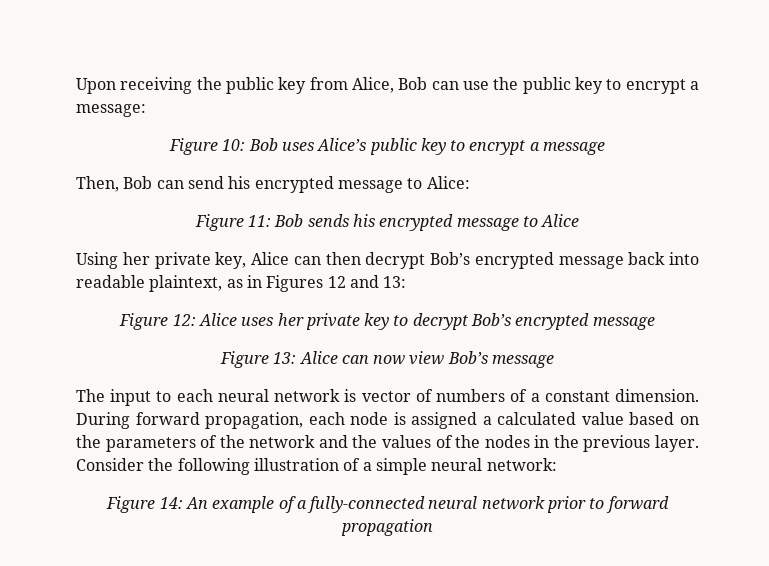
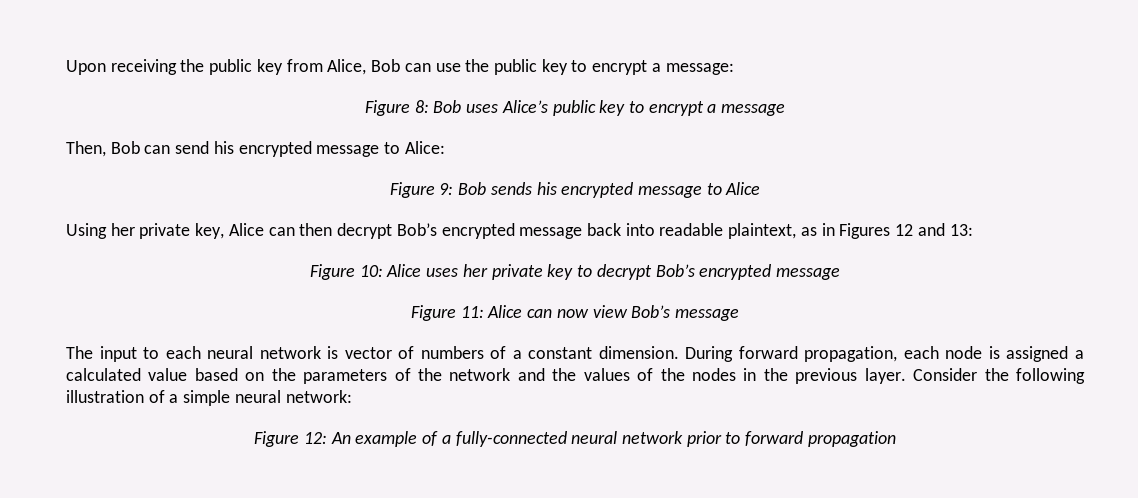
[222,139,246,151] 10: -> [414,100,429,113] 8:
[248,215,272,227] 11: -> [439,183,454,195] 9:
[172,314,196,326] 12: -> [359,265,383,277] 10:
[273,352,297,364] 13: -> [460,306,484,318] 11:
[159,497,183,509] 14: -> [303,432,327,444] 12:

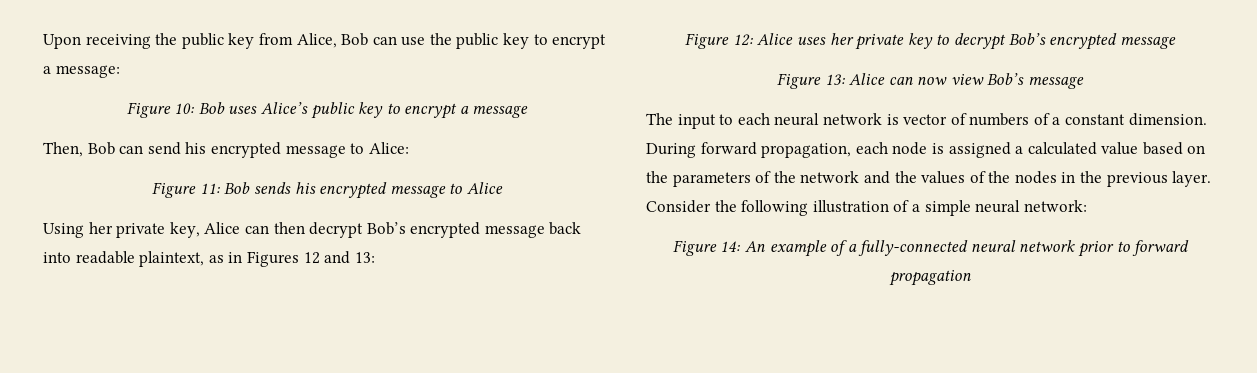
[414,100,429,113] 8: -> [174,103,195,114] 10:
[439,183,454,195] 9: -> [199,183,220,194] 11:
[359,265,383,277] 10: -> [732,34,753,46] 12:
[460,306,484,318] 11: -> [824,74,845,85] 13:
[303,432,327,444] 12: -> [720,241,741,252] 14:

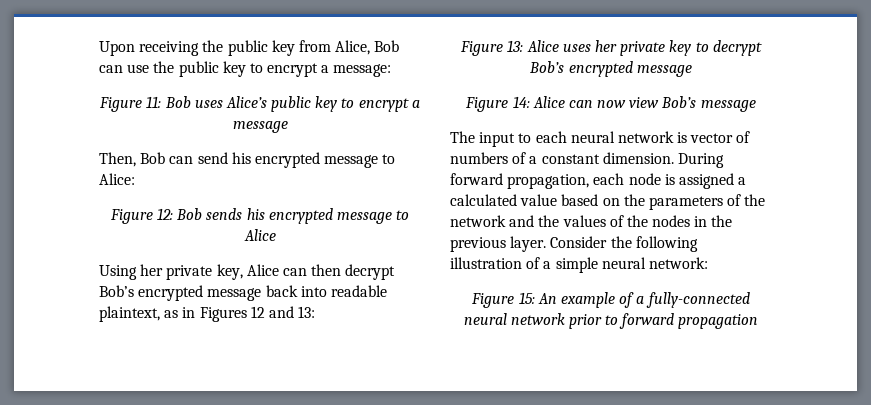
[174,103,195,114] 10: -> [146,96,162,108] 11:
[199,183,220,194] 11: -> [157,208,174,220] 12:
[732,34,753,46] 12: -> [507,40,524,52] 13:
[824,74,845,85] 13: -> [512,96,530,108] 14:
[720,241,741,252] 14: -> [518,292,535,304] 15:

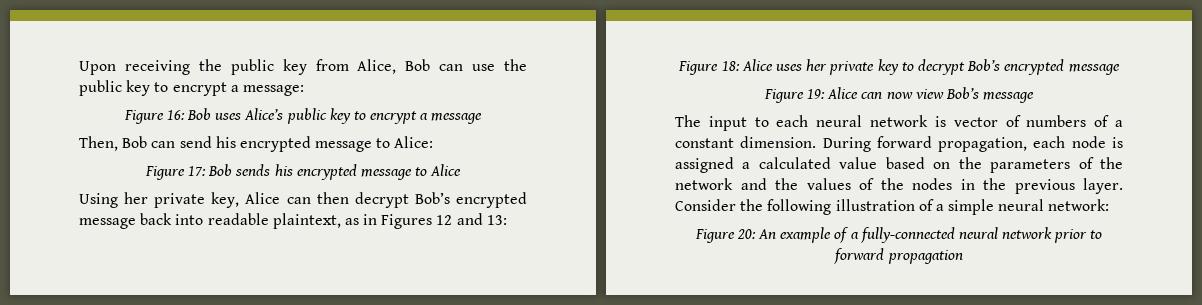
[146,96,162,108] 11: -> [166,110,185,120] 16:
[157,208,174,220] 12: -> [187,166,206,176] 17:
[507,40,524,52] 13: -> [721,61,740,71] 18:
[512,96,530,108] 14: -> [807,89,826,99] 19:
[518,292,535,304] 15: -> [736,229,756,239] 20:

